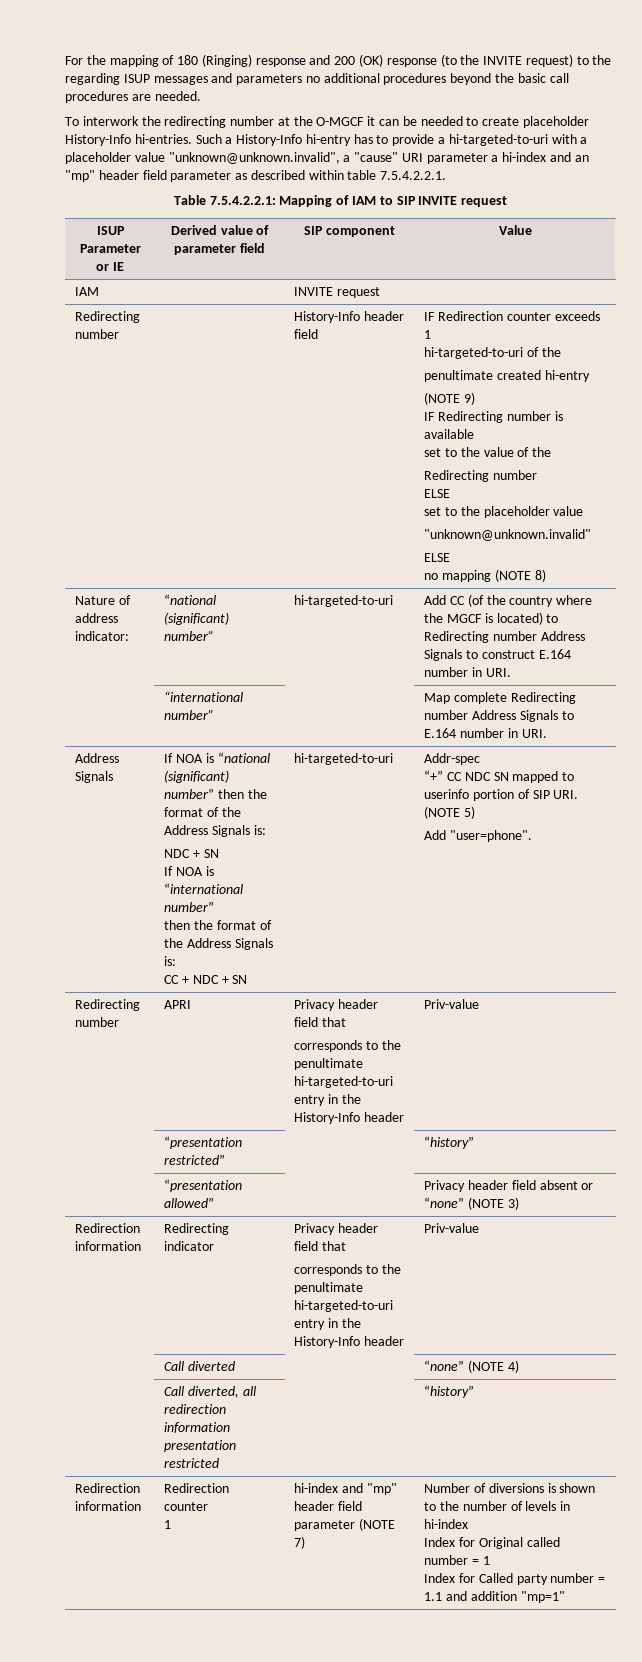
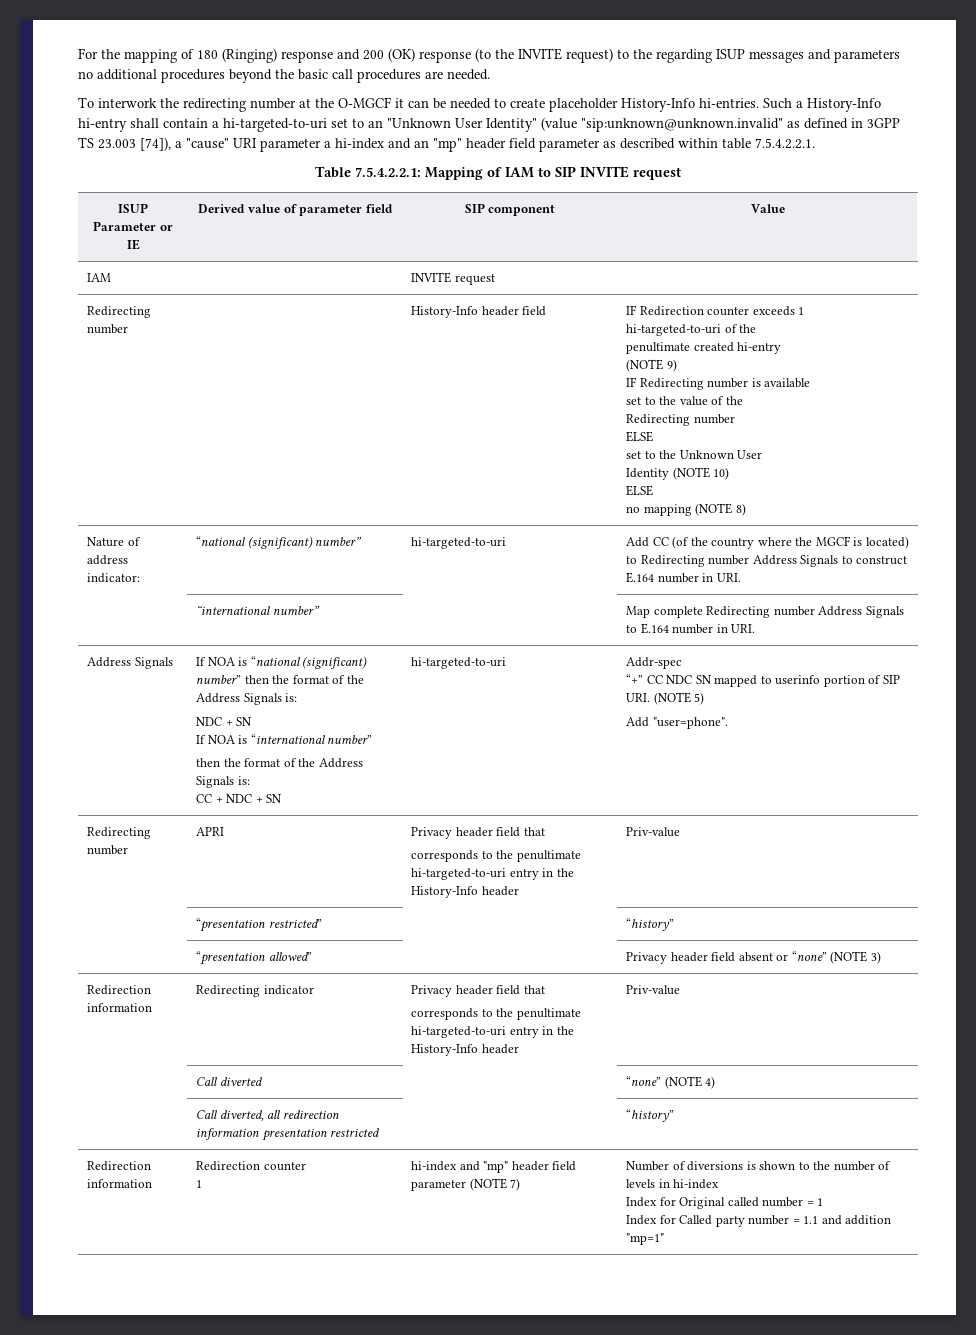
[353,134,588,146] [65,152,340,164] has to provide a hi-targeted-to-uri with a placeholder value "unknown@unknown.invalid", -> [130,117,900,132] [78,137,171,151] shall contain a hi-targeted-to-uri set to an "Unknown User Identity" (value "sip:unknown@unknown.invalid" as defined in 3GPP TS 23.003 [74]),
[483,506,584,518] [424,529,592,541] placeholder value // "unknown@unknown.invalid" -> [679,450,763,459] [626,467,730,480] Unknown User // Identity (NOTE 10)

